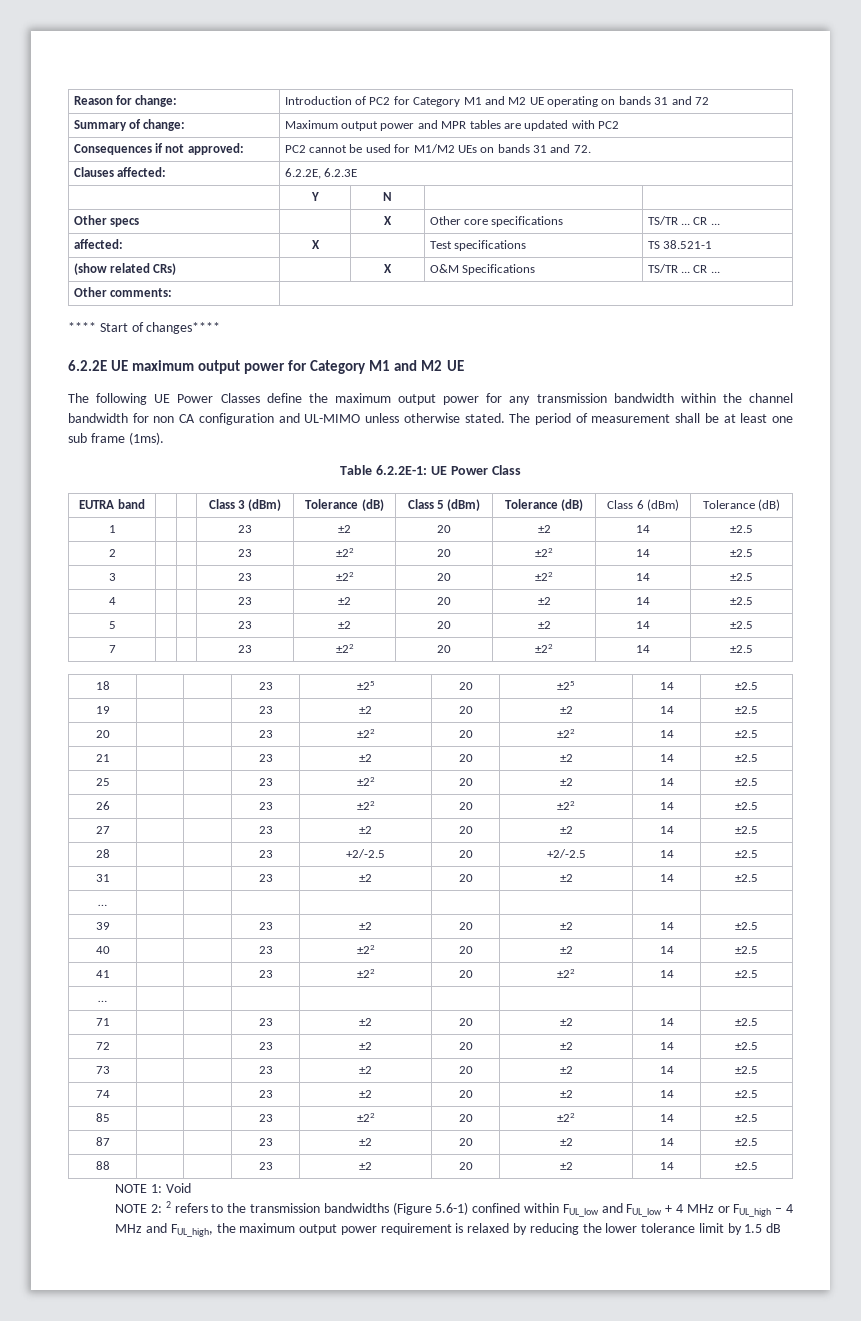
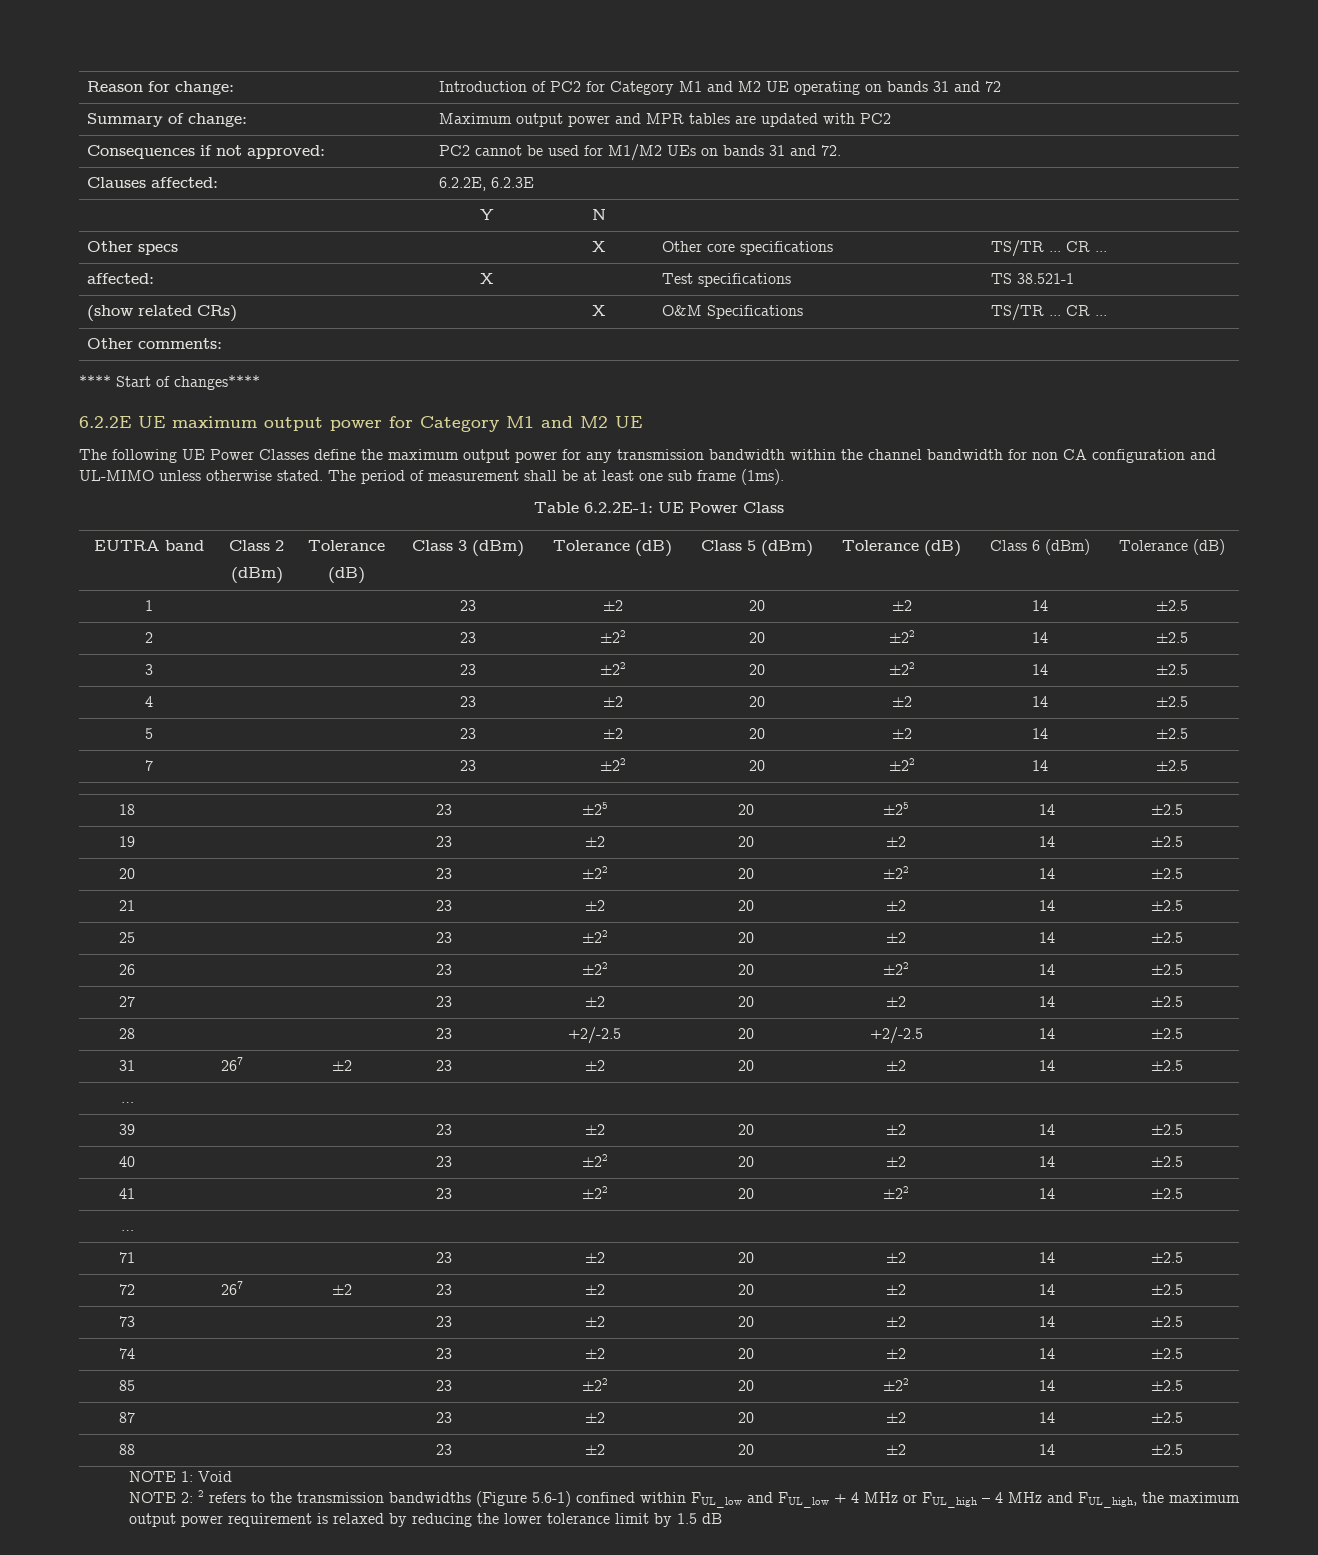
(145, 504) | -> [229,540,284,551] [230,567,283,584] [308,540,385,551] [328,567,365,584] Class 2 // (dBm) | Tolerance // (dB)
(110, 878) | -> [220,1057,243,1071] [332,1060,352,1071] 267 | ±2
(110, 1046) | -> [220,1281,243,1295] [332,1284,352,1295] 267 | ±2

